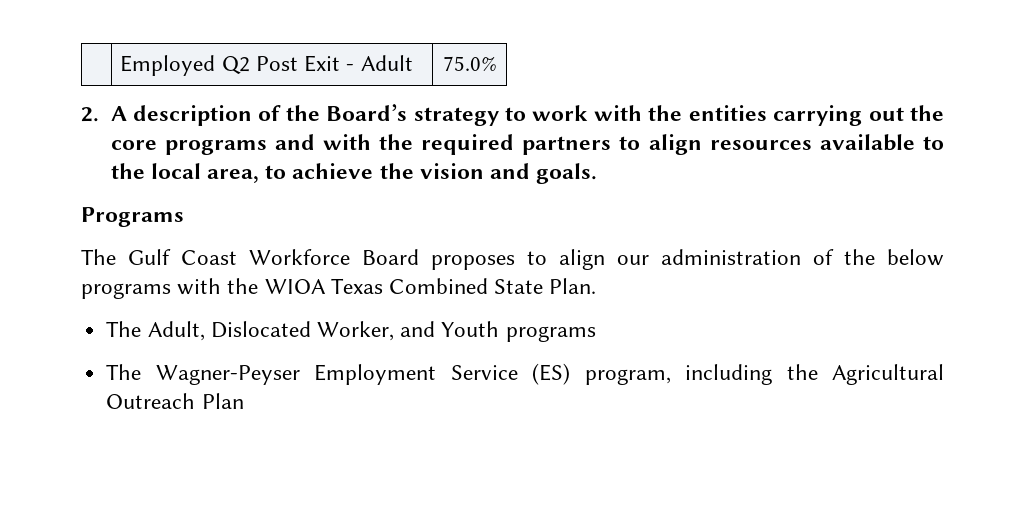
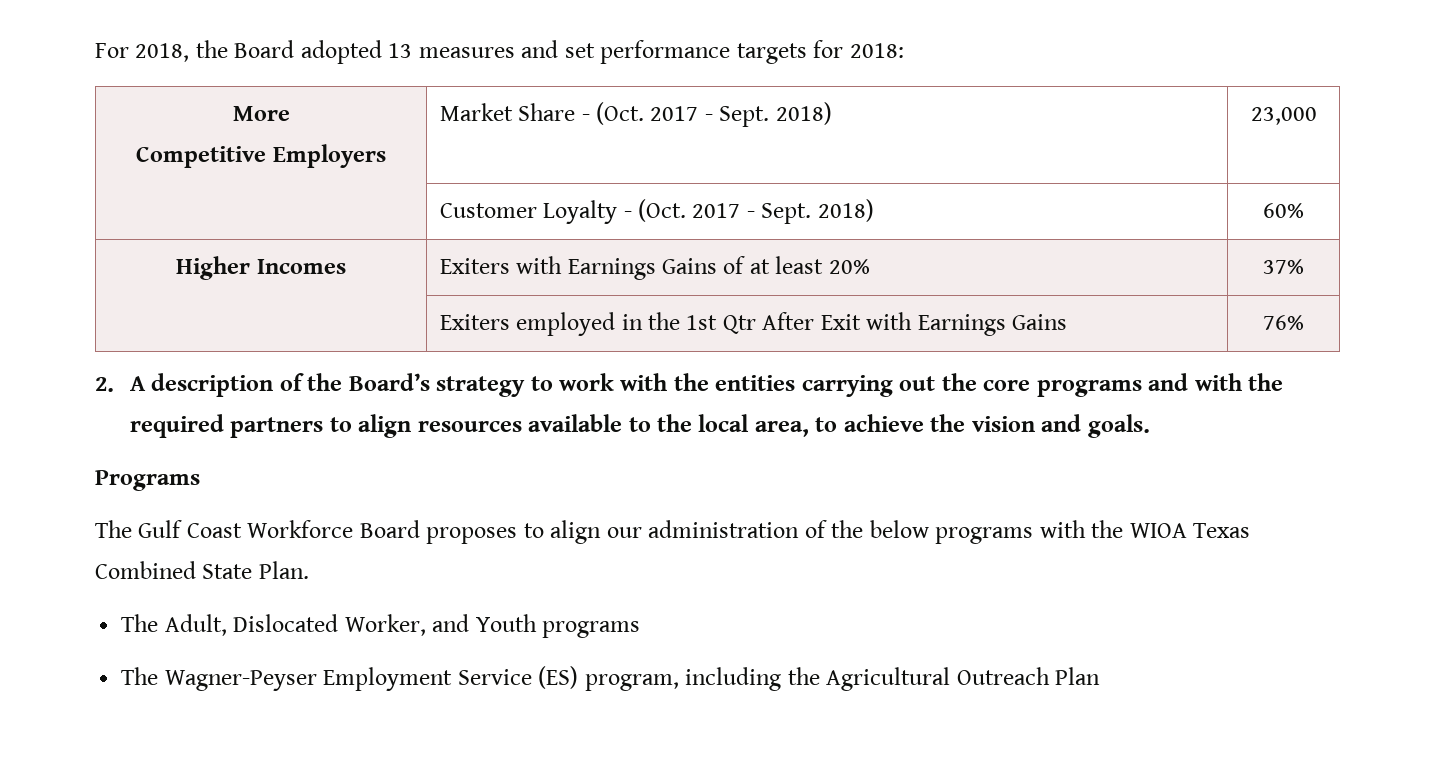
[120,55,413,76] [442,56,497,71] | Employed Q2 Post Exit - Adult | 75.0% -> [95,40,904,64] [232,106,290,121] [136,144,386,168] [439,102,832,127] [1250,107,1317,125] [439,199,874,224] [1263,203,1304,218] [176,256,346,280] [439,256,870,280] [1263,259,1304,274] [439,312,1068,336] [1263,315,1304,330] For 2018, the Board adopted 13 measures and set performance targets for 2018: // More // Competitive Employers | Market Share - (Oct. 2017 - Sept. 2018) | 23,000 // | Customer Loyalty - (Oct. 2017 - Sept. 2018) | 60% // Higher Incomes | Exiters with Earnings Gains of at least 20% | 37% // | Exiters employed in the 1st Qtr After Exit with Earnings Gains | 76%

